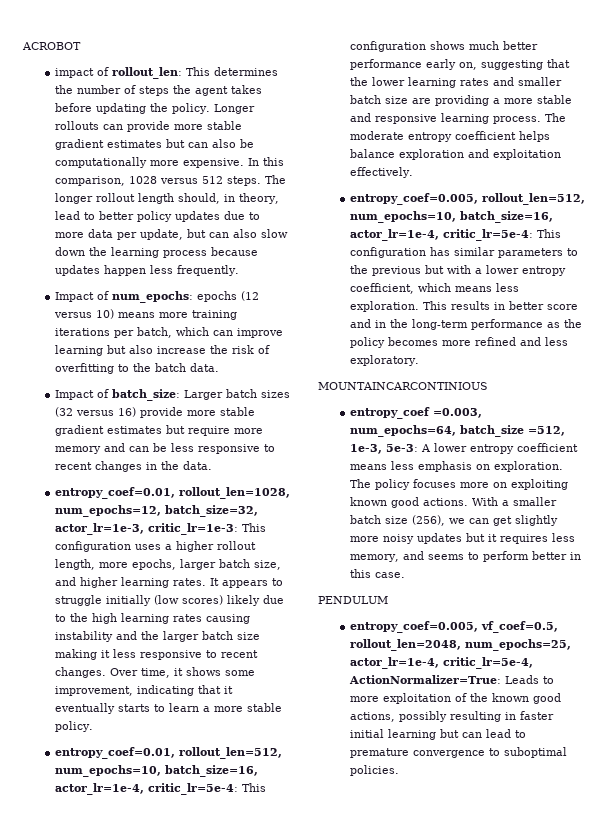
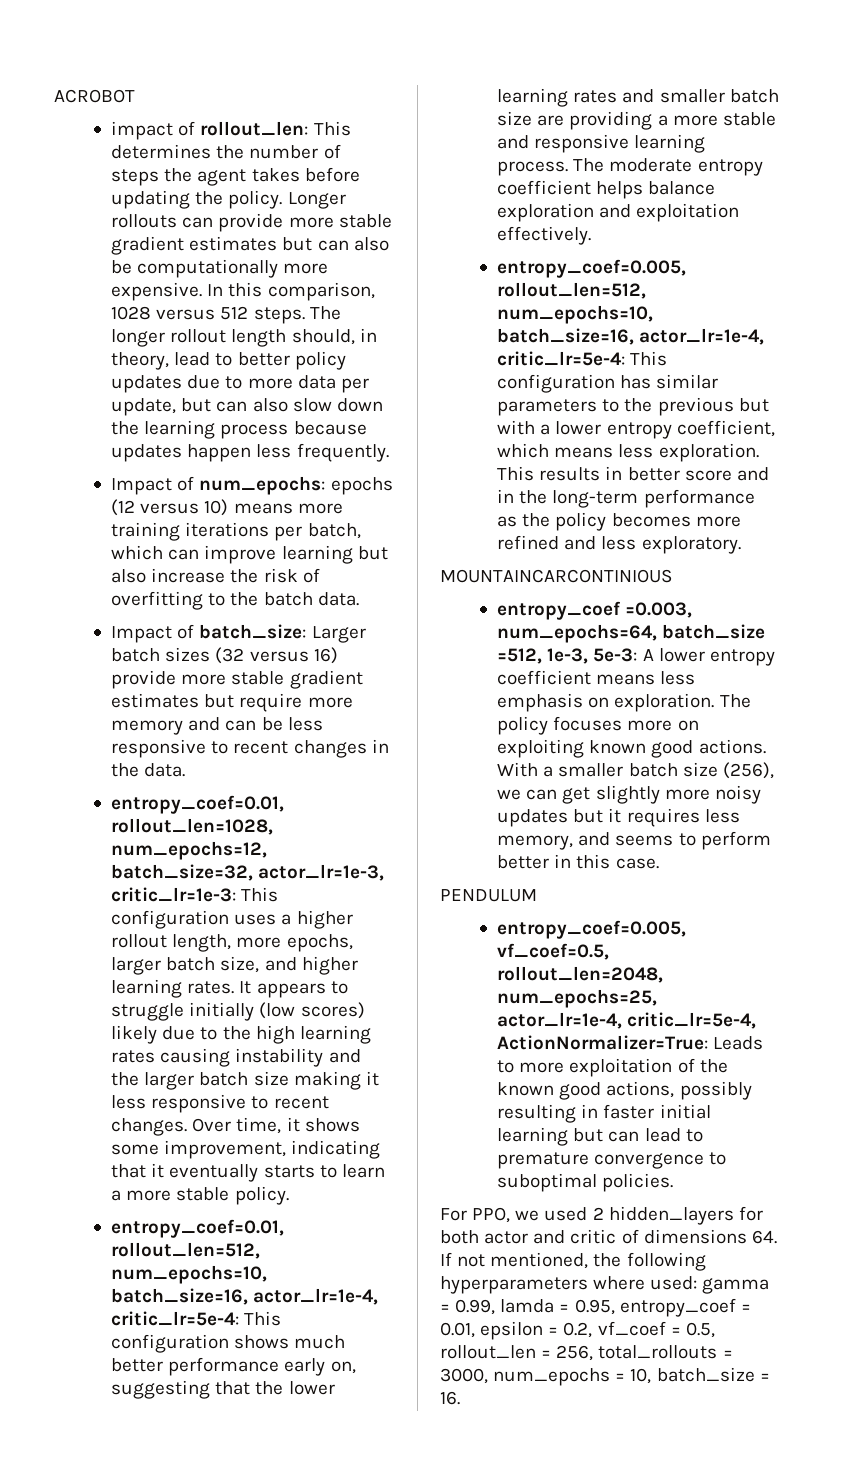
(399, 770) none -> [440,1206,763,1225] [440,1229,777,1244] [440,1252,706,1271] [440,1276,770,1294] [440,1298,751,1317] [440,1321,715,1340] [440,1345,733,1361] [440,1367,770,1386] [440,1391,460,1405] // For PPO, we used 2 hidden_layers for both actor and critic of dimensions 64. If not mentioned, the following hyperparameters where used: gamma = 0.99, lamda = 0.95, entropy_coef = 0.01, epsilon = 0.2, vf_coef = 0.5, rollout_len = 256, total_rollouts = 3000, num_epochs = 10, batch_size = 16.

